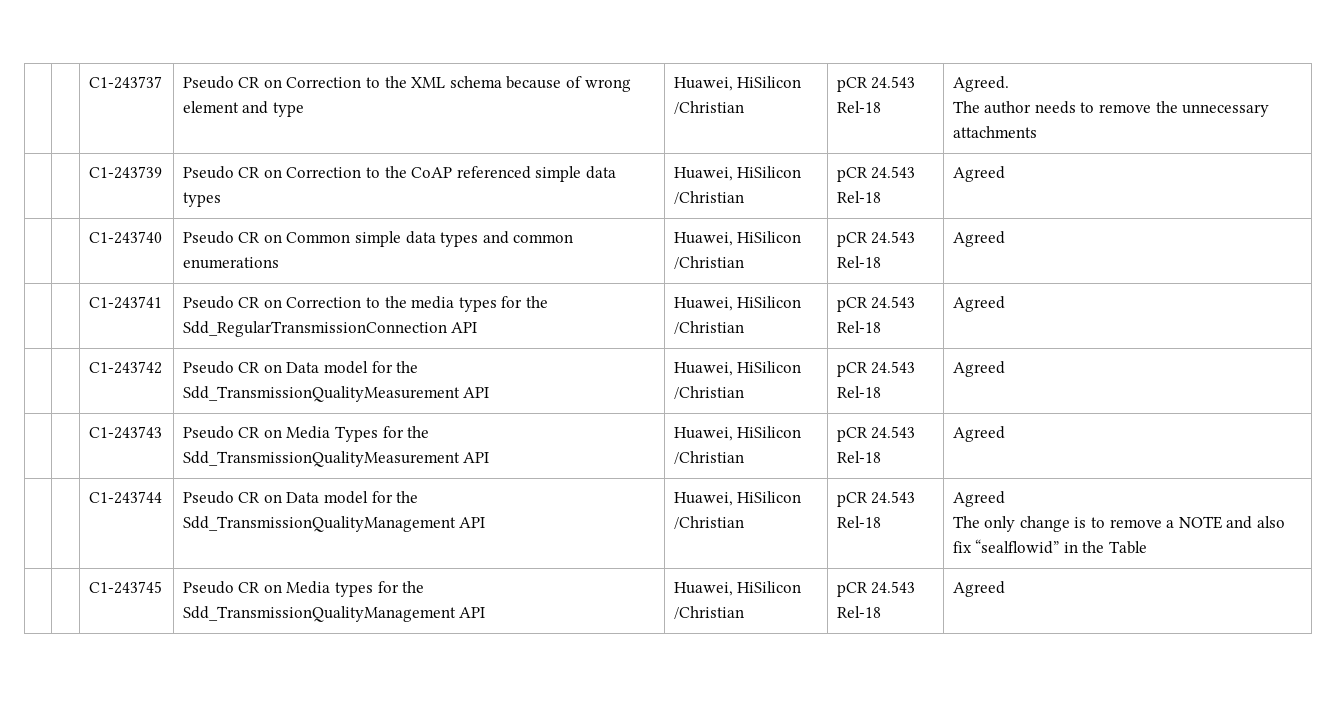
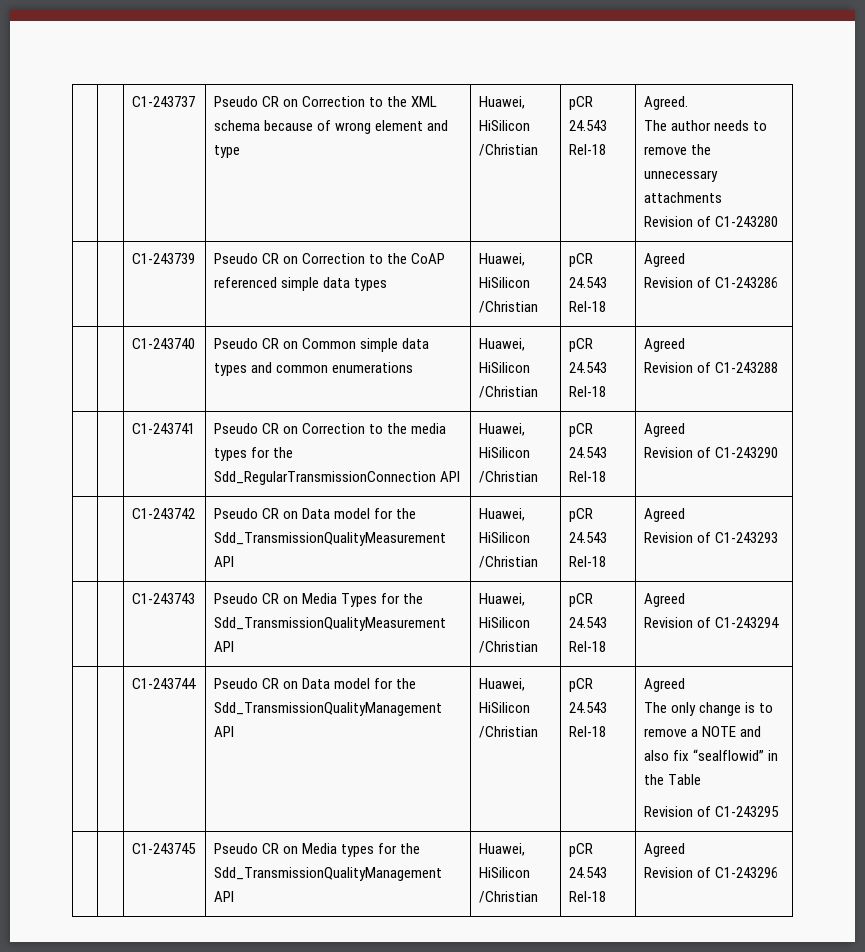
(1037, 132) none -> [644,216,779,227] // Revision of C1-243280
(1005, 174) none -> [644,277,779,288] // Revision of C1-243286
(1005, 239) none -> [644,362,779,373] // Revision of C1-243288
(1005, 304) none -> [644,447,779,458] // Revision of C1-243290
(1005, 369) none -> [644,532,779,543] // Revision of C1-243293
(1005, 434) none -> [644,617,780,628] // Revision of C1-243294
(1148, 547) none -> [644,806,780,817] // Revision of C1-243295
(1005, 589) none -> [644,867,779,878] // Revision of C1-243296

